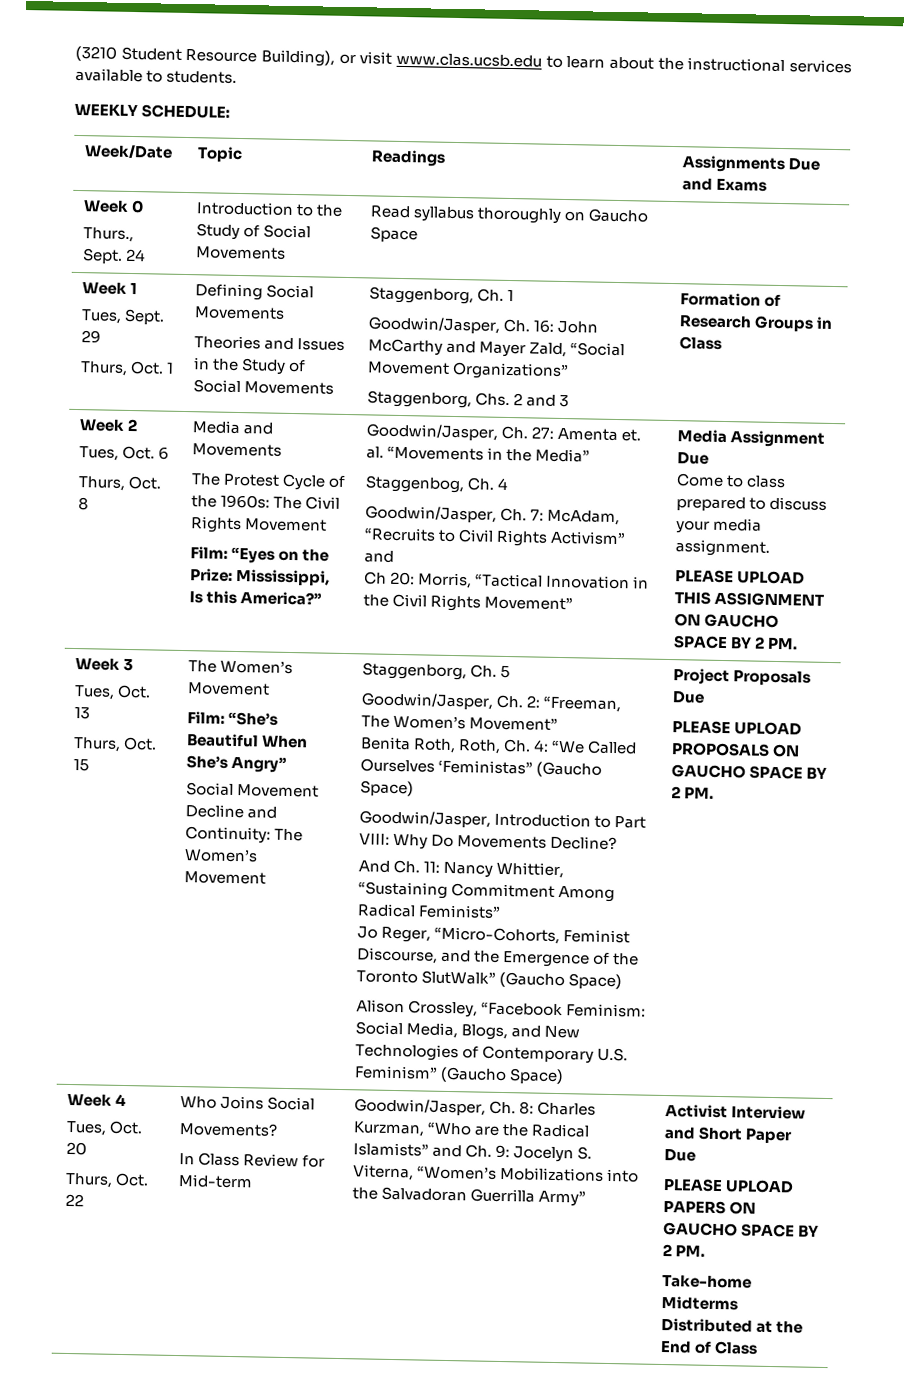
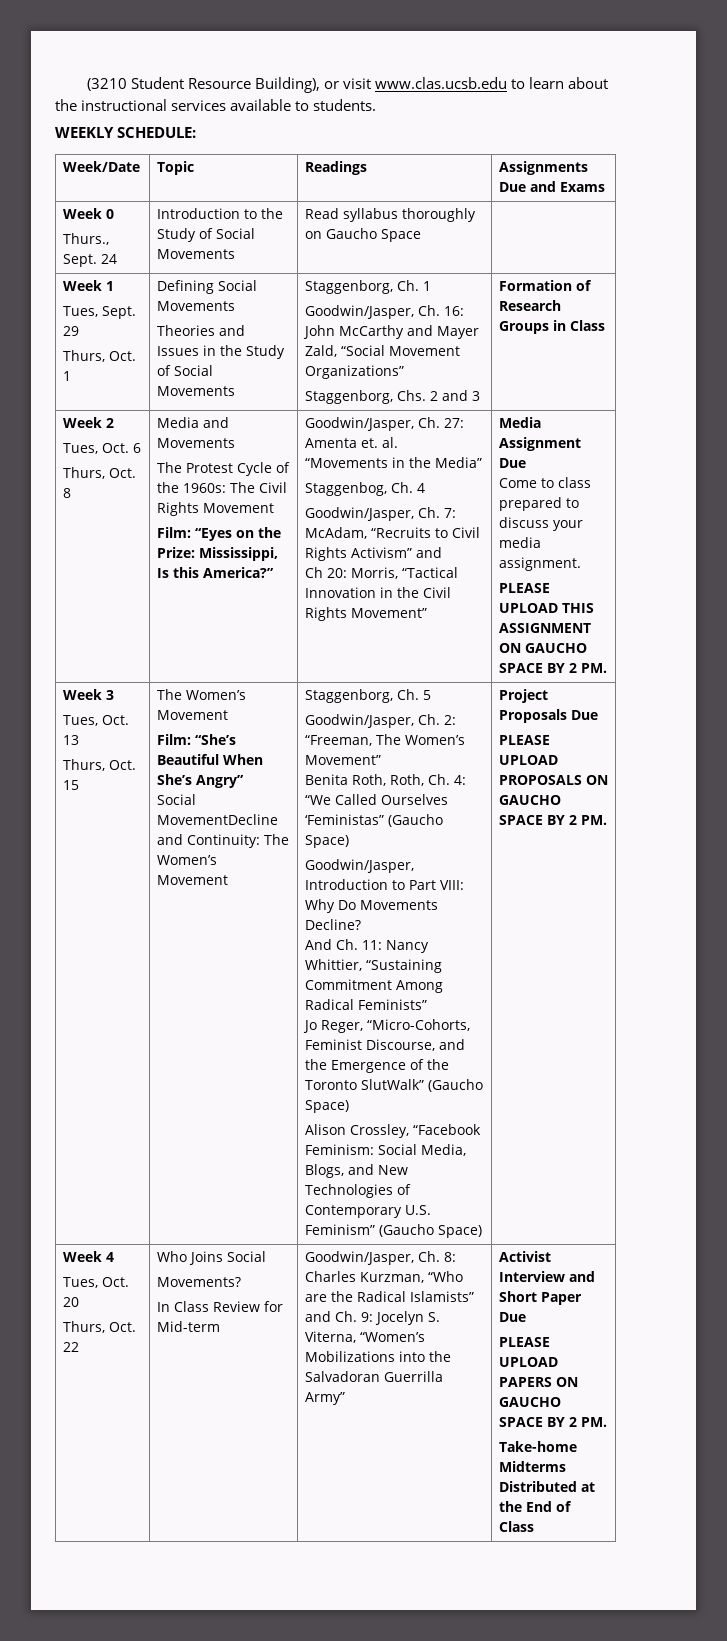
[236,784,319,798] [184,804,244,819] Movement Decline -> [156,814,278,825] MovementDecline

